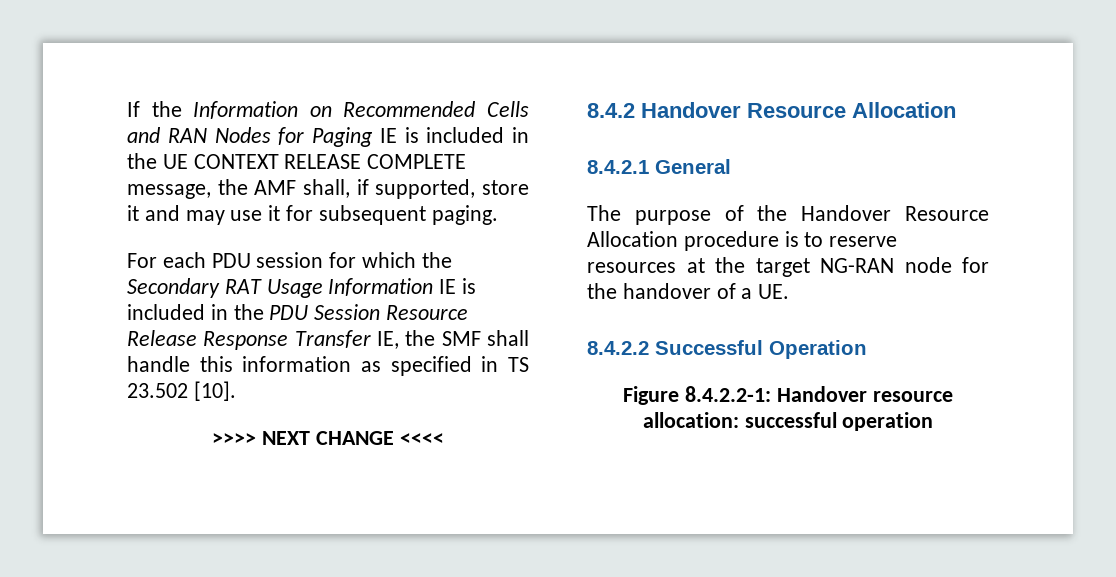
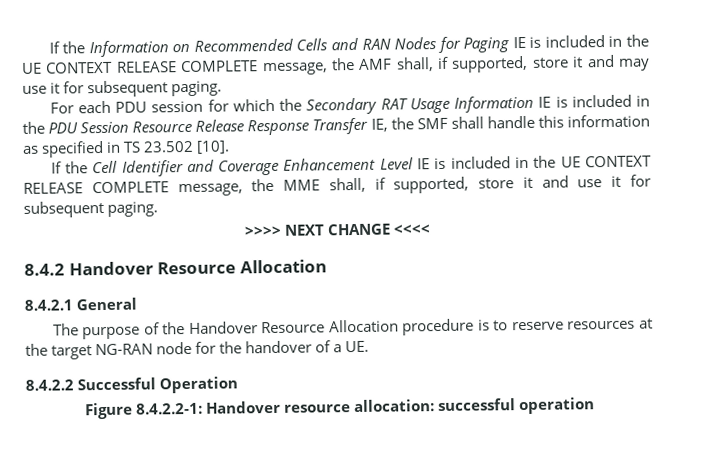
(236, 391) none -> [50,155,652,177] [23,174,651,197] [23,200,159,218] // If the Cell Identifier and Coverage Enhancement Level IE is included in the UE CONTEXT RELEASE COMPLETE message, the MME shall, if supported, store it and use it for subsequent paging.

